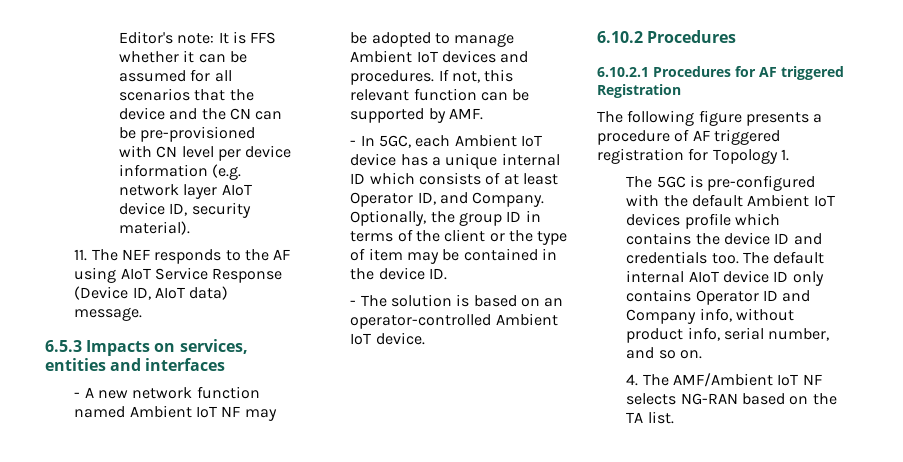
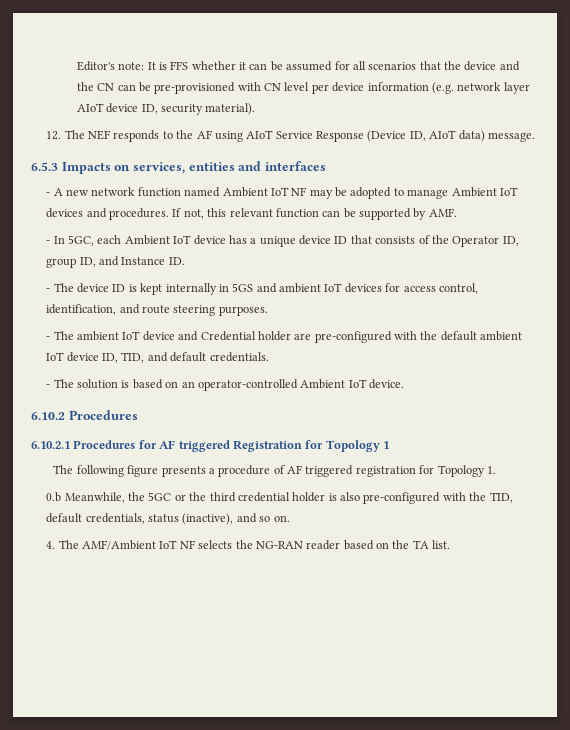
[74,249,88,261] 11. -> [46,131,62,140] 12.
[501,153,560,166] [350,172,559,185] [350,192,545,207] [350,210,541,226] [350,229,568,245] [350,248,558,264] [350,267,448,280] internal ID which consists of at least Operator ID, and Company. Optionally, the group ID in terms of the client or the type of item may be contained in the device ID. -> [299,235,519,247] [46,256,185,268] [46,283,478,295] [46,304,268,316] [46,331,523,343] [46,352,269,363] device ID that consists of the Operator ID, group ID, and Instance ID. // - The device ID is kept internally in 5GS and ambient IoT devices for access control, identification, and route steering purposes. // - The ambient IoT device and Credential holder are pre-configured with the default ambient IoT device ID, TID, and default credentials.
(681, 91) none -> [305,440,389,452] for Topology 1
[626,175,816,191] [626,194,835,207] [626,213,781,229] [626,232,822,245] [626,251,825,264] [626,270,824,286] [626,289,811,305] [626,308,795,324] [626,327,830,343] The 5GC is pre-configured with the default Ambient IoT devices profile which contains the device ID and credentials too. The default internal AIoT device ID only contains Operator ID and Company info, without product info, serial number, -> [46,492,513,504] [46,513,234,525] 0.b Meanwhile, the 5GC or the third credential holder is also pre-configured with the TID, default credentials, status (inactive),
[680,393,738,405] NG-RAN -> [235,540,341,550] the NG-RAN reader

